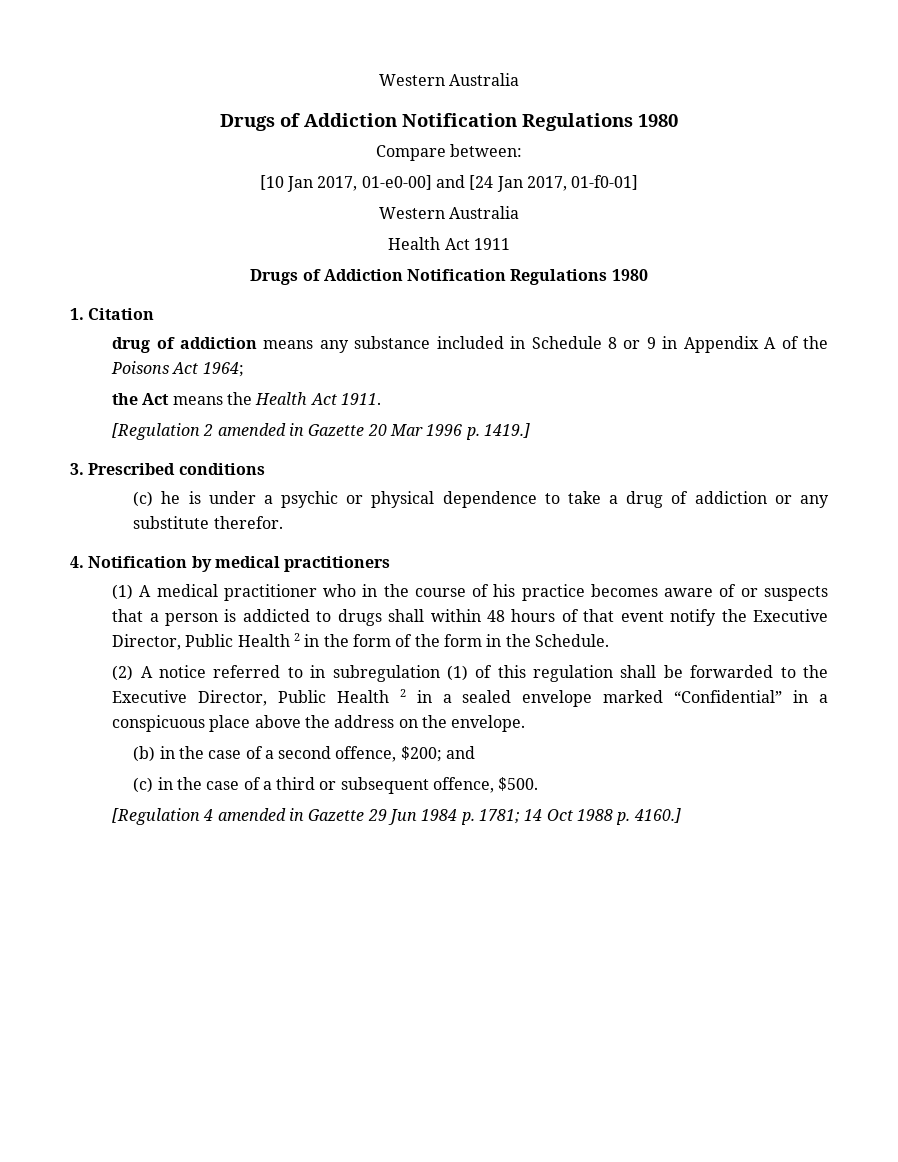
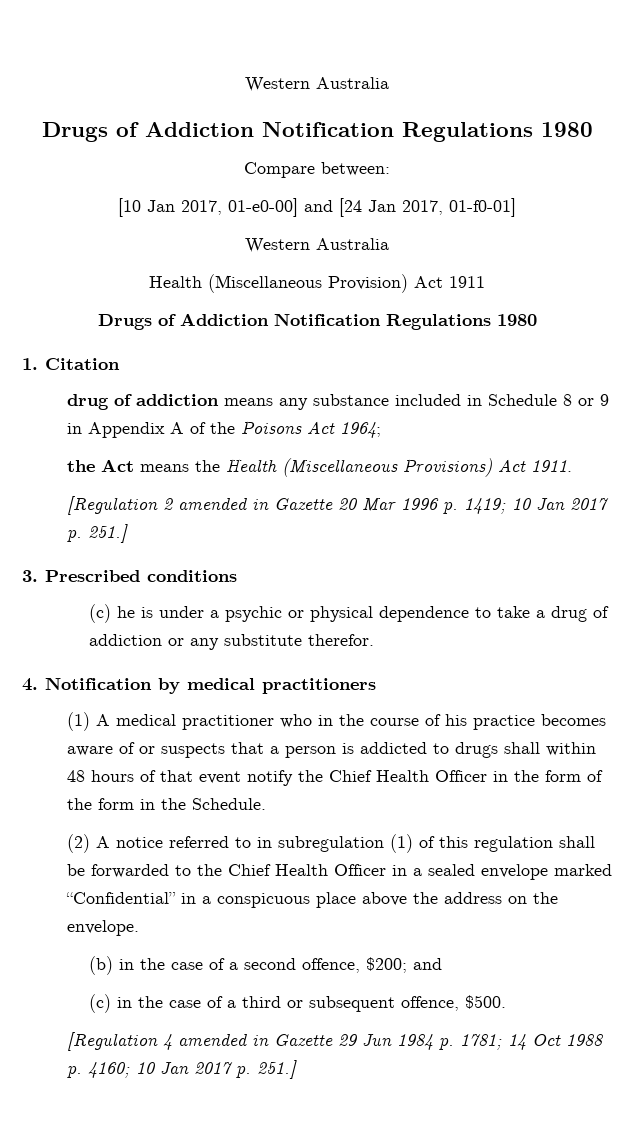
(441, 243) none -> [208,274,408,293] (Miscellaneous Provision)
(308, 398) none -> [281,458,492,477] (Miscellaneous Provisions)
[484,423,531,438] 1419.] -> [463,498,609,514] [66,524,128,543] 1419; 10 Jan 2017 p. 251.]
[753,609,829,622] [112,633,301,650] Executive Director, Public Health 2 -> [328,770,487,782] Chief Health Officer
[112,689,406,706] Executive Director, Public Health 2 -> [227,864,386,876] Chief Health Officer
[633,808,681,823] 4160.] -> [87,1060,297,1079] 4160; 10 Jan 2017 p. 251.]

